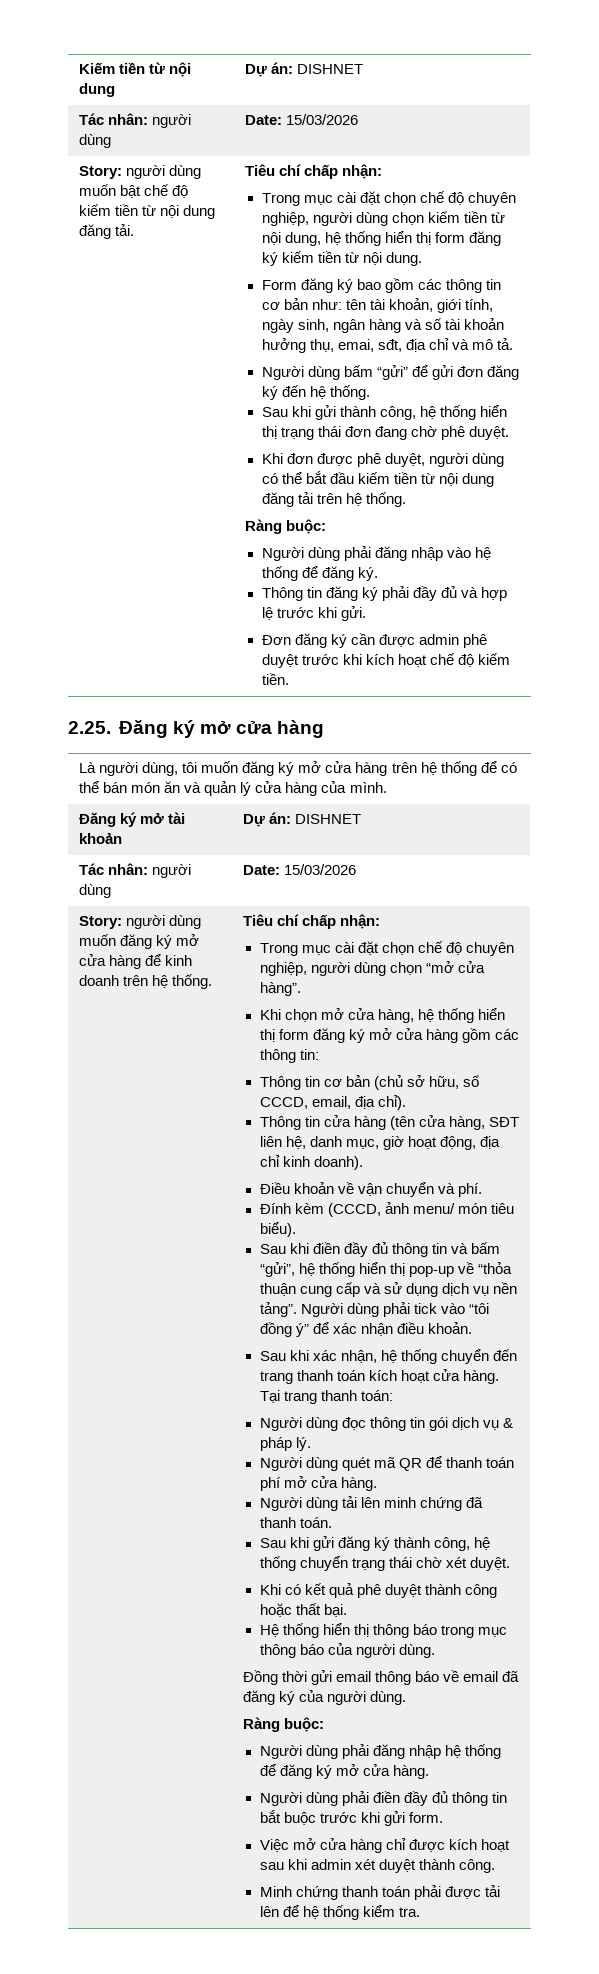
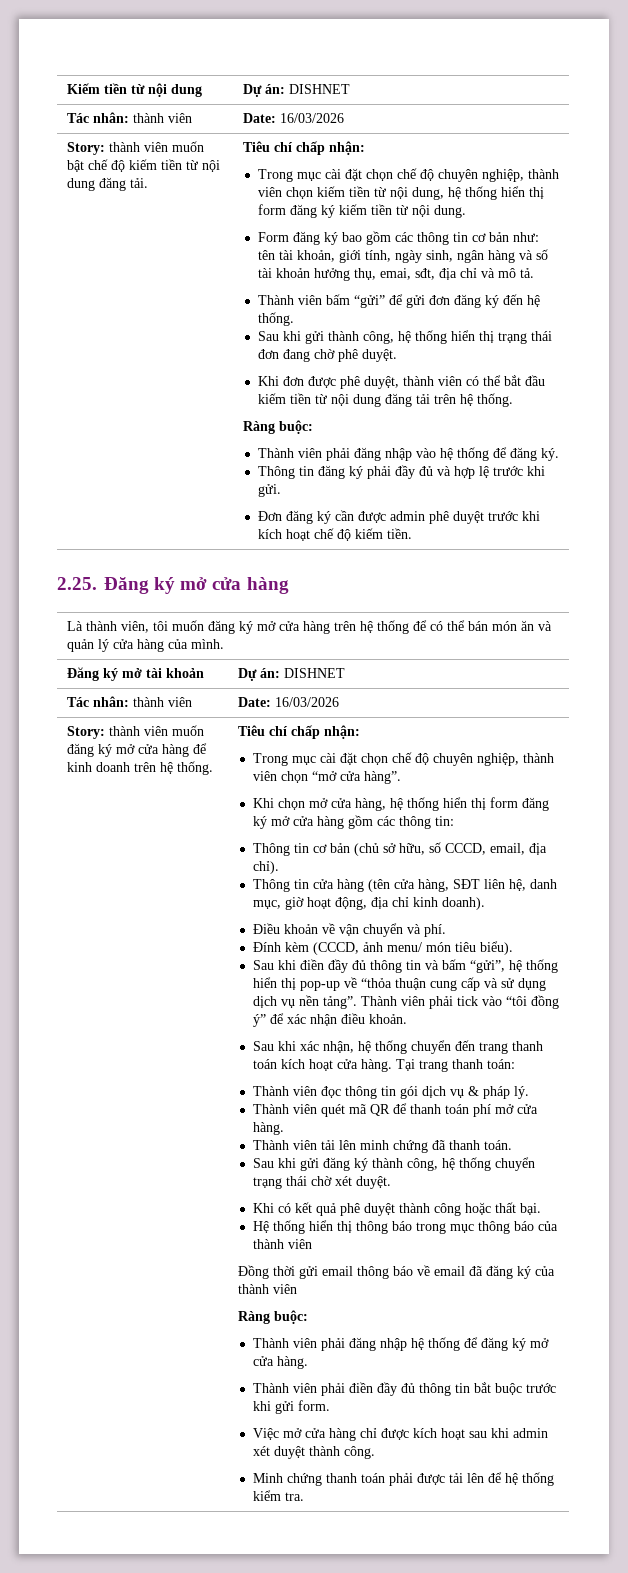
[152,114,192,128] [79,134,112,148] [245,114,359,125] [79,165,202,179] người dùng | Date: 15/03/2026 // Story: người dùng -> [132,113,192,123] [242,113,344,123] [66,142,168,155] thành viên | Date: 16/03/2026 // Story: thành viên
[312,212,388,226] người dùng -> [527,169,559,179] [257,187,282,197] thành viên
[261,366,340,380] Người dùng -> [257,295,322,305] Thành viên
[428,453,504,467] người dùng -> [402,376,462,386] thành viên
[261,547,340,561] Người dùng -> [257,448,322,458] Thành viên
[99,762,179,776] người dùng, -> [85,621,149,633] thành viên,
[152,864,192,878] [79,884,112,898] [243,864,357,875] [79,915,202,929] người dùng | Date: 15/03/2026 // Story: người dùng -> [132,697,192,707] [237,697,339,707] [66,726,168,739] thành viên | Date: 16/03/2026 // Story: thành viên
[310,962,386,976] người dùng -> [522,753,554,763] [252,771,277,781] thành viên
[300,1303,379,1317] Người dùng -> [360,996,425,1006] Thành viên
[259,1417,338,1431] Người dùng -> [252,1086,317,1096] Thành viên
[259,1457,338,1471] Người dùng -> [252,1104,317,1114] Thành viên
[259,1497,338,1511] Người dùng -> [252,1140,317,1150] Thành viên
[355,1644,435,1658] người dùng. -> [252,1239,312,1249] thành viên
[327,1691,407,1705] [243,1717,325,1732] [259,1745,338,1759] người dùng. // Ràng buộc: // Người dùng -> [237,1284,297,1294] [237,1310,308,1324] [252,1338,317,1348] thành viên // Ràng buộc: // Thành viên
[259,1792,338,1806] Người dùng -> [252,1383,317,1393] Thành viên

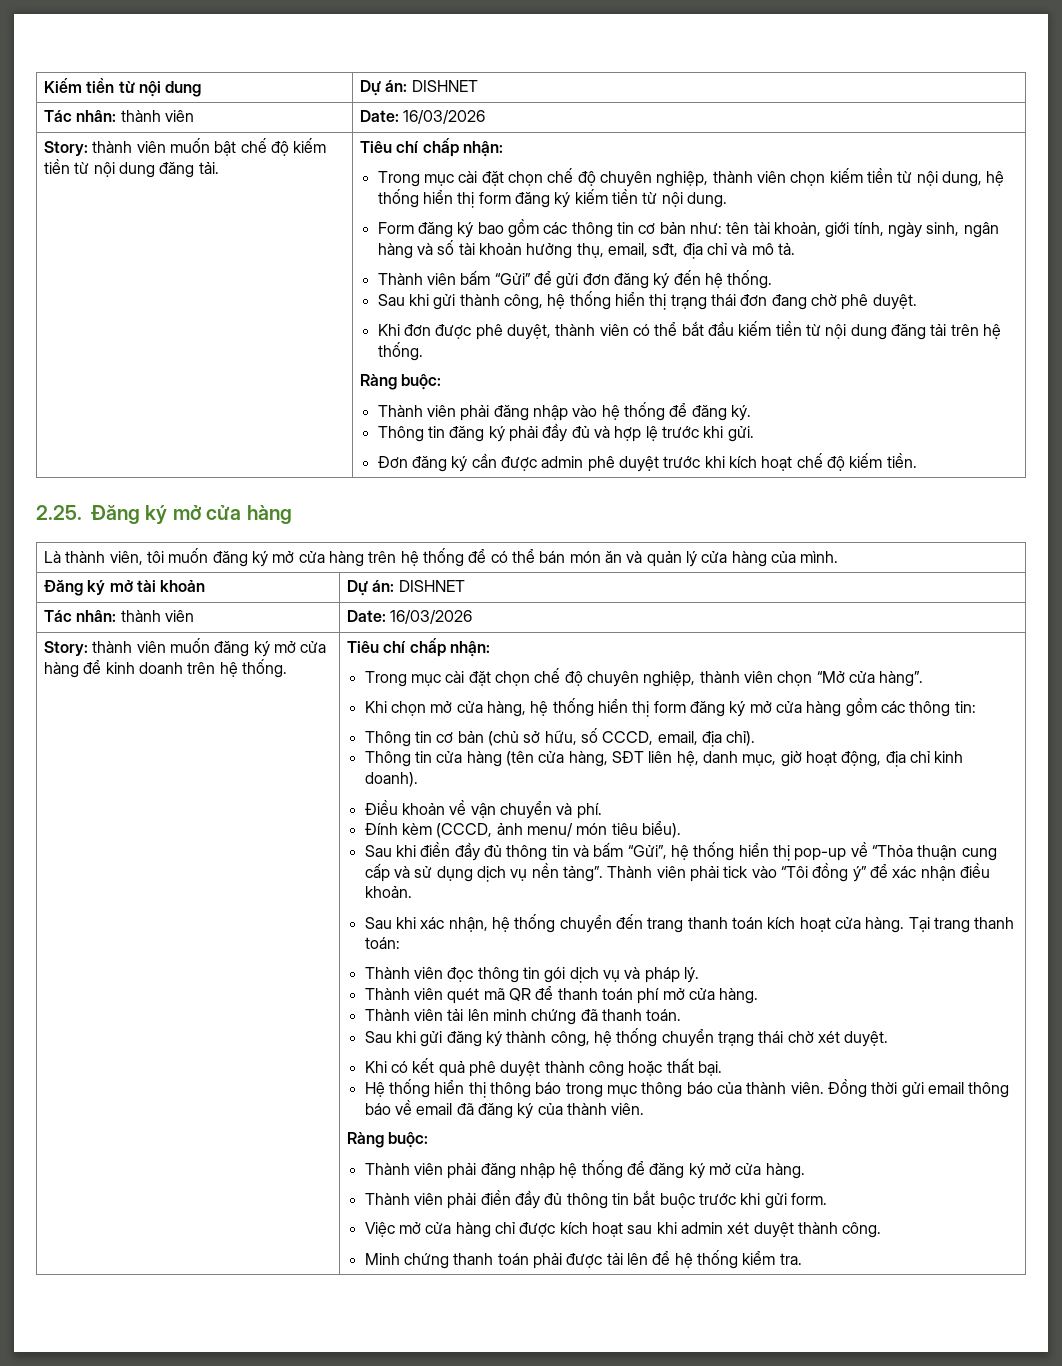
[379,268,411,280] emai, -> [607,243,648,257] email,
[353,295,385,308] “gửi” -> [494,273,531,285] “Gửi”
[311,771,337,781] “mở -> [816,671,845,683] “Mở
[469,960,505,973] “gửi”, -> [627,845,667,859] “Gửi”,
[360,978,392,988] “thỏa -> [871,845,913,857] “Thỏa
[505,996,527,1006] “tôi -> [780,866,808,878] “Tôi
[467,1086,479,1096] & -> [624,967,641,979] và
[287,1239,312,1249] viên // -> [790,1082,824,1094] viên.
[272,1284,297,1294] viên -> [611,1103,645,1115] viên.

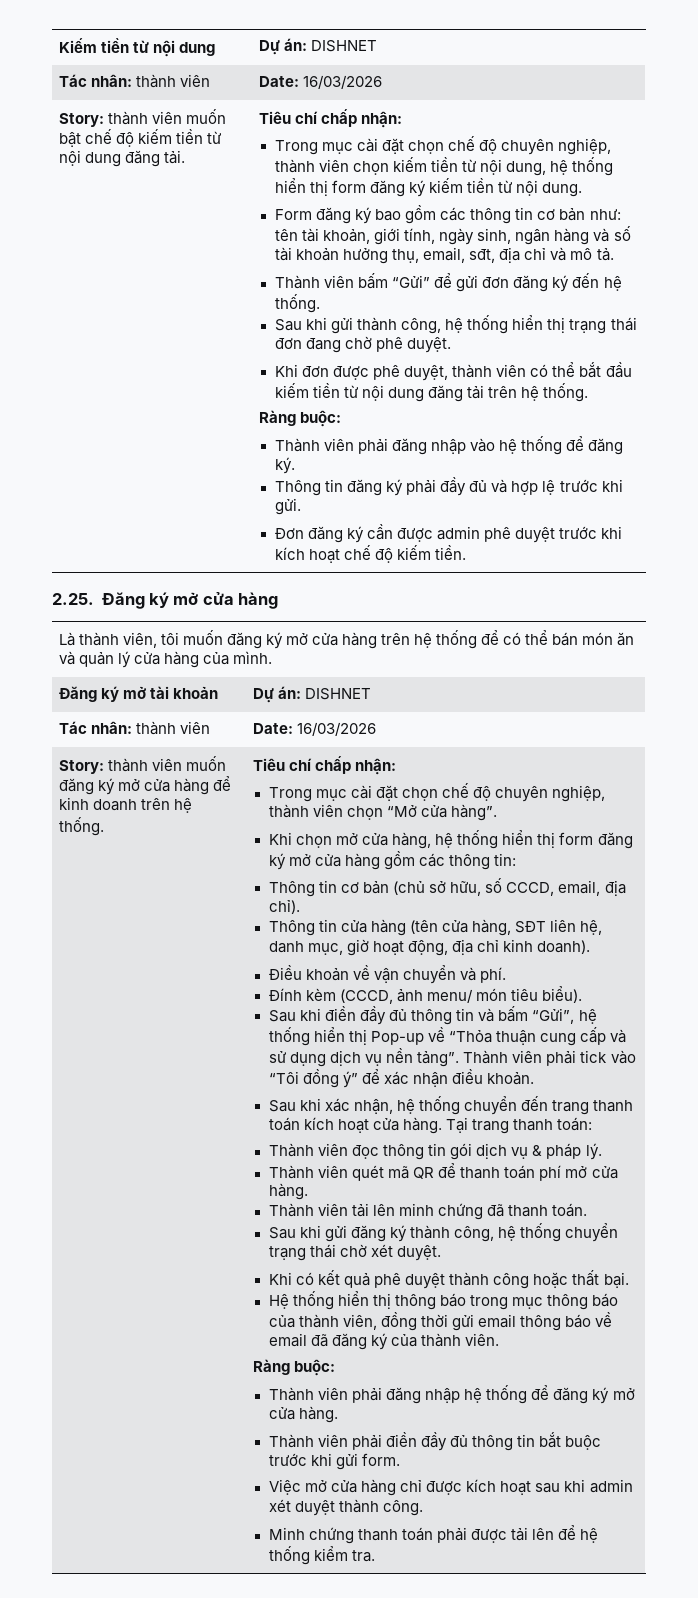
[794,848,847,861] pop-up -> [371,1031,425,1045] Pop-up
[624,967,641,979] và -> [532,1145,543,1156] &
[790,1079,867,1098] viên. Đồng -> [343,1312,418,1331] viên, đồng

